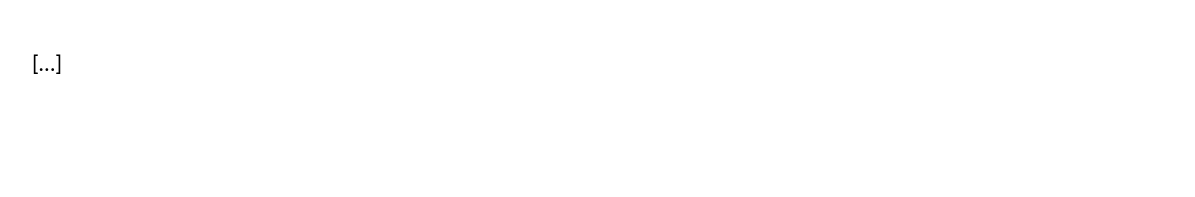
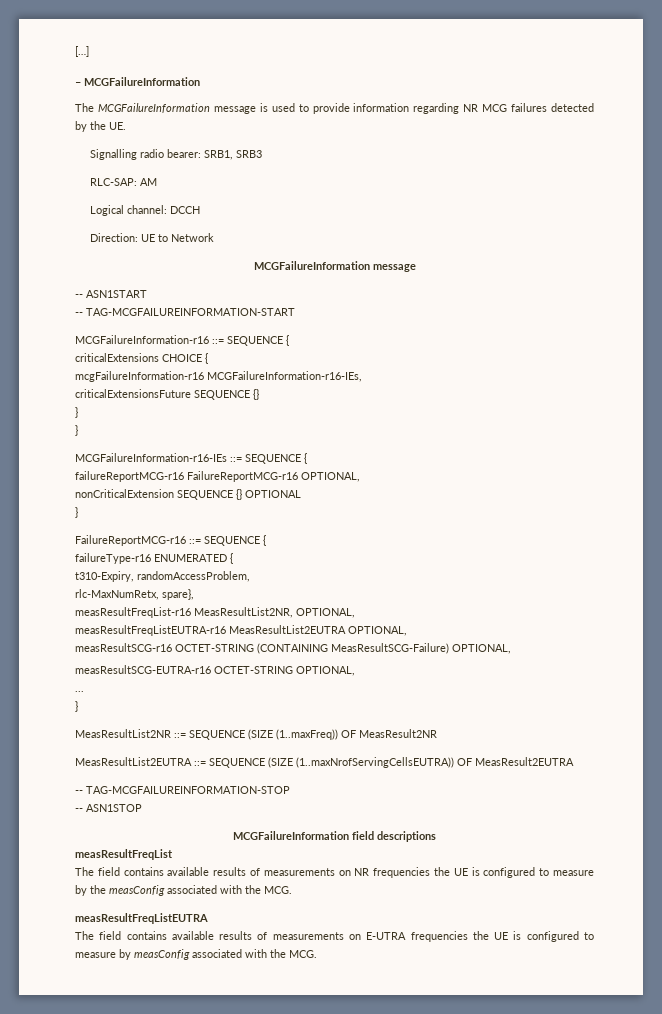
(62, 64) none -> [75,77,200,86] [75,103,594,114] [75,121,126,132] [90,149,263,160] [90,178,158,186] [90,205,201,216] [90,233,215,242] [253,261,416,272] [75,290,147,298] [75,308,295,316] [75,335,289,346] [75,353,208,364] [75,371,362,382] [75,389,259,400] [75,407,78,418] [75,425,78,436] [75,453,307,464] [75,471,360,482] [75,489,301,500] [75,507,78,518] [75,535,266,546] [75,553,233,564] [75,571,250,582] [75,589,194,600] [75,607,355,618] [75,625,407,636] [75,643,511,654] [75,665,355,676] [75,691,84,692] [75,701,78,712] [75,729,437,740] [75,757,574,768] [75,786,290,794] [75,804,142,812] [233,831,436,842] [75,849,173,860] [75,867,595,878] [75,885,292,896] [75,913,208,924] [75,931,594,942] [75,949,317,960] // – MCGFailureInformation // The MCGFailureInformation message is used to provide information regarding NR MCG failures detected by the UE. // Signalling radio bearer: SRB1, SRB3 // RLC-SAP: AM // Logical channel: DCCH // Direction: UE to Network // MCGFailureInformation message // -- ASN1START // -- TAG-MCGFAILUREINFORMATION-START // MCGFailureInformation-r16 ::= SEQUENCE { // criticalExtensions CHOICE { // mcgFailureInformation-r16 MCGFailureInformation-r16-IEs, // criticalExtensionsFuture SEQUENCE {} // } // } // MCGFailureInformation-r16-IEs ::= SEQUENCE { // failureReportMCG-r16 FailureReportMCG-r16 OPTIONAL, // nonCriticalExtension SEQUENCE {} OPTIONAL // } // FailureReportMCG-r16 ::= SEQUENCE { // failureType-r16 ENUMERATED { // t310-Expiry, randomAccessProblem, // rlc-MaxNumRetx, spare}, // measResultFreqList-r16 MeasResultList2NR, OPTIONAL, // measResultFreqListEUTRA-r16 MeasResultList2EUTRA OPTIONAL, // measResultSCG-r16 OCTET-STRING (CONTAINING MeasResultSCG-Failure) OPTIONAL, // measResultSCG-EUTRA-r16 OCTET-STRING OPTIONAL, // ... // } // MeasResultList2NR ::= SEQUENCE (SIZE (1..maxFreq)) OF MeasResult2NR // MeasResultList2EUTRA ::= SEQUENCE (SIZE (1..maxNrofServingCellsEUTRA)) OF MeasResult2EUTRA // -- TAG-MCGFAILUREINFORMATION-STOP // -- ASN1STOP // MCGFailureInformation field descriptions // measResultFreqList // The field contains available results of measurements on NR frequencies the UE is configured to measure by the measConfig associated with the MCG. // measResultFreqListEUTRA // The field contains available results of measurements on E-UTRA frequencies the UE is configured to measure by measConfig associated with the MCG.

